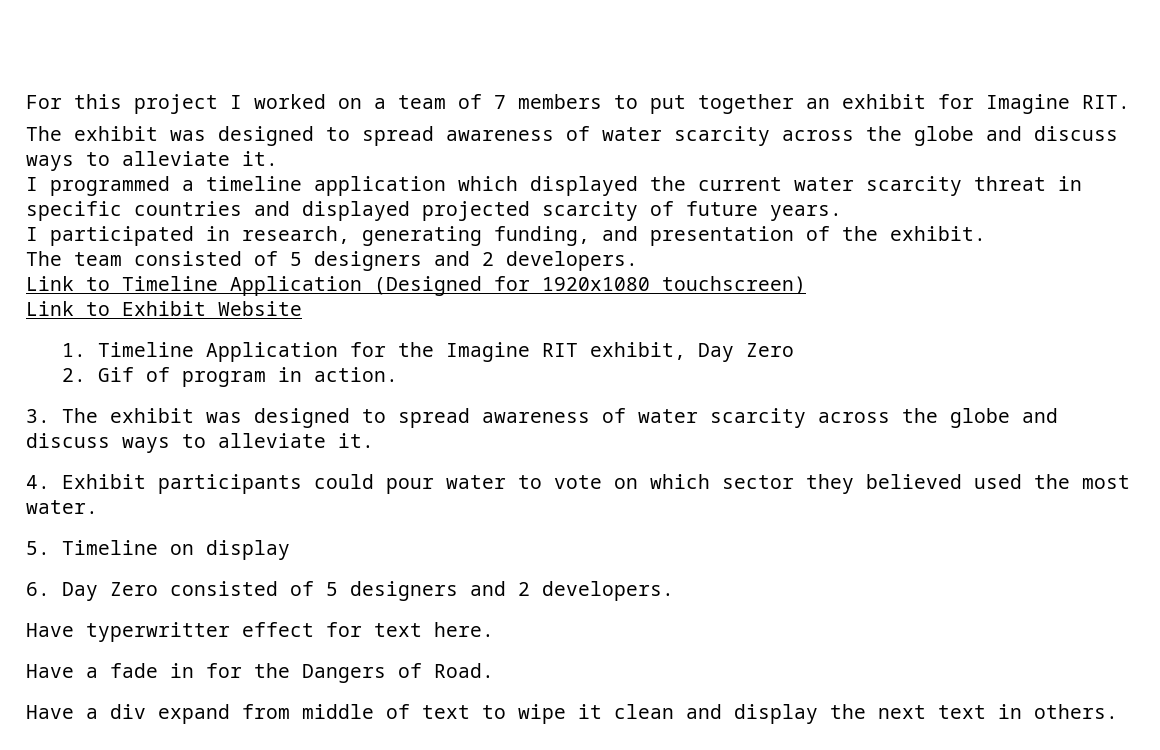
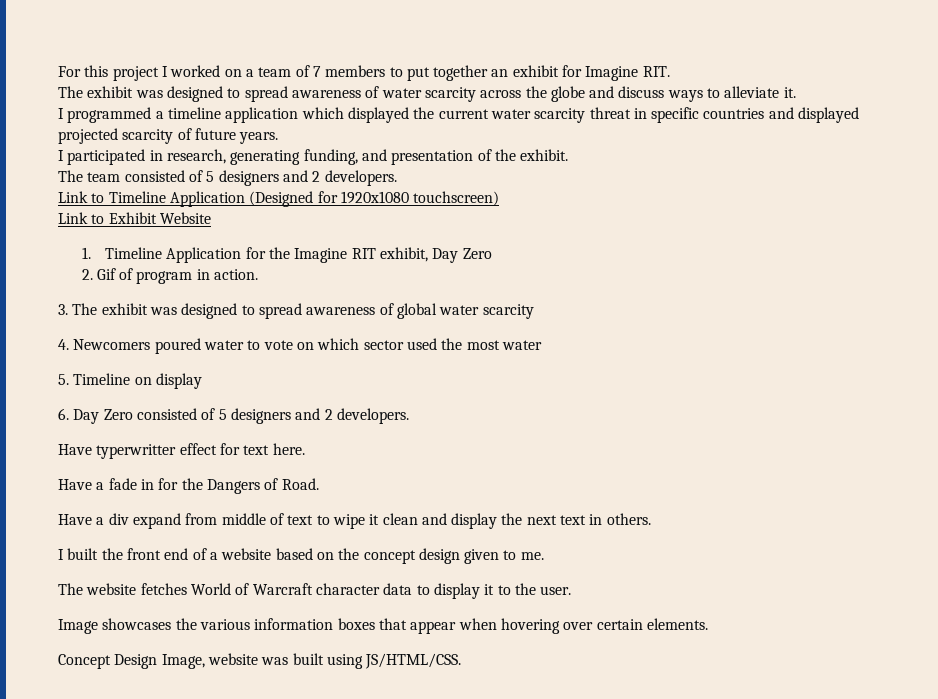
[638,408,1058,428] [26,433,374,453] [26,474,434,494] water scarcity across the globe and discuss ways to alleviate it. // 4. Exhibit participants could pour -> [396,303,534,319] [58,338,201,354] global water scarcity // 4. Newcomers poured
[806,474,962,494] they believed -> (404, 345) none
[26,500,98,514] water. -> [501,340,542,350] water
(1118, 711) none -> [58,548,544,564] [58,583,572,599] [58,618,708,634] [58,653,462,669] // I built the front end of a website based on the concept design given to me. // The website fetches World of Warcraft character data to display it to the user. // Image showcases the various information boxes that appear when hovering over certain elements. // Concept Design Image, website was built using JS/HTML/CSS.

